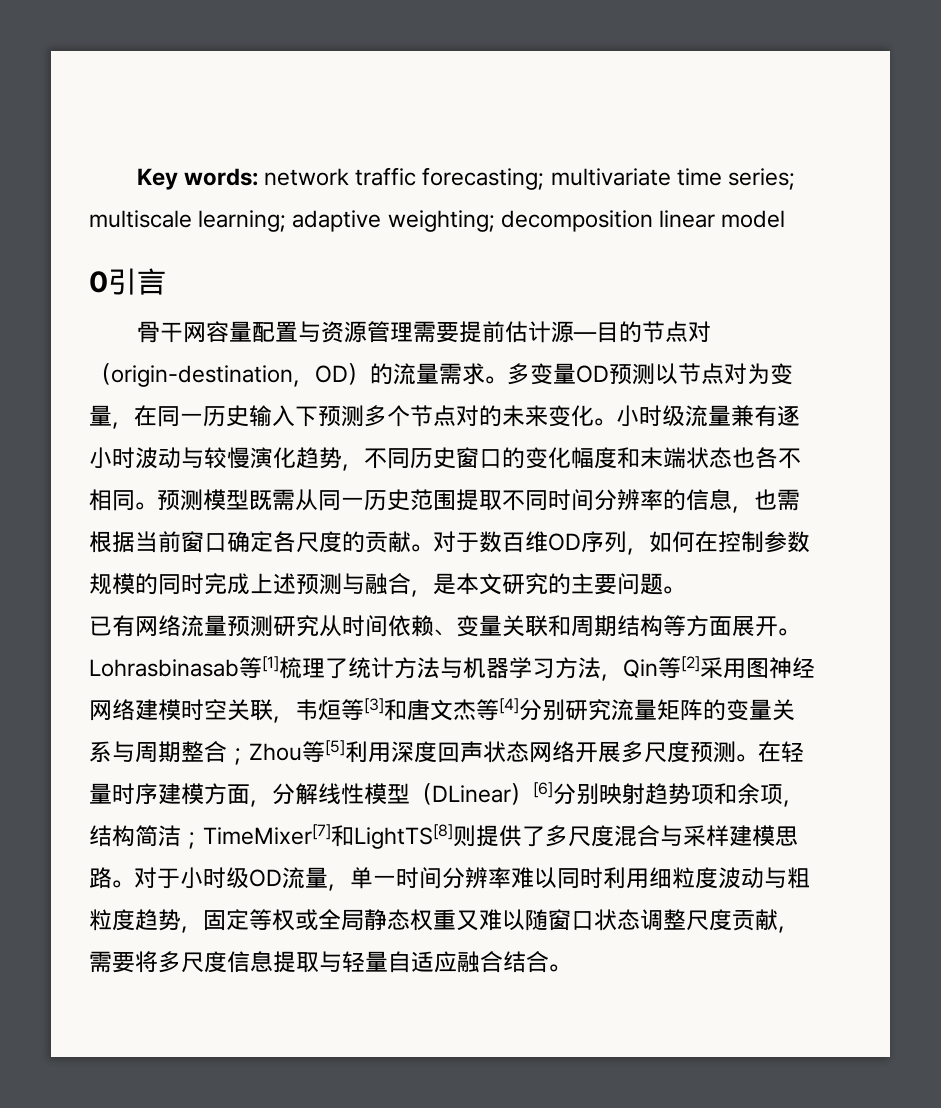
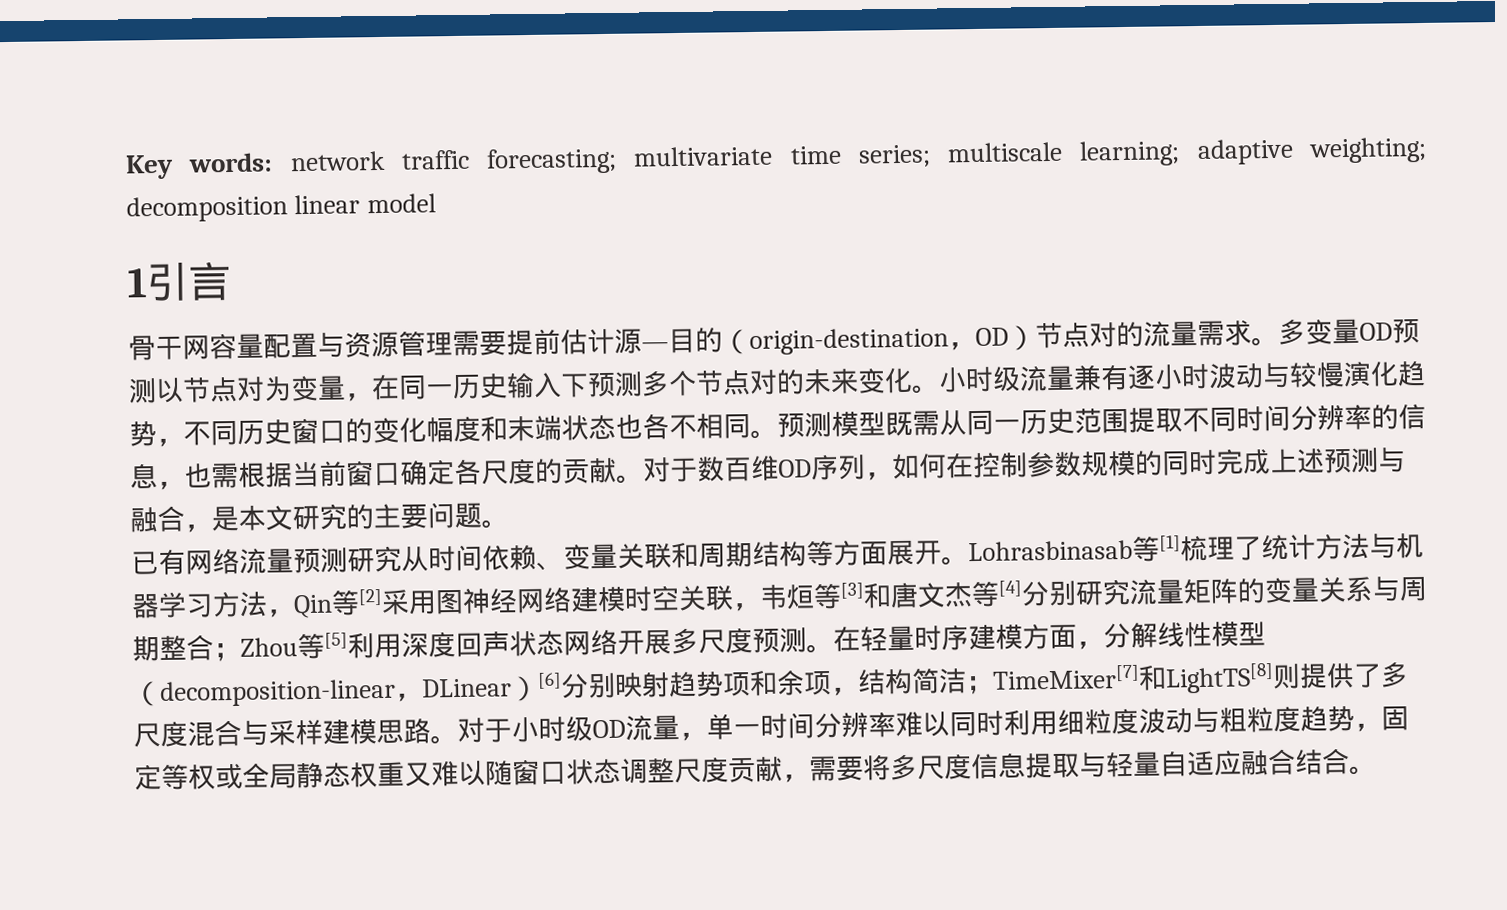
[89,271,108,293] 0 -> [127,268,147,298] 1
[641,321,711,343] 节点对 -> (723, 340) none
(370, 374) none -> [1035,322,1117,349] 节点对
(432, 794) none -> [159,678,423,707] decomposition-linear，

